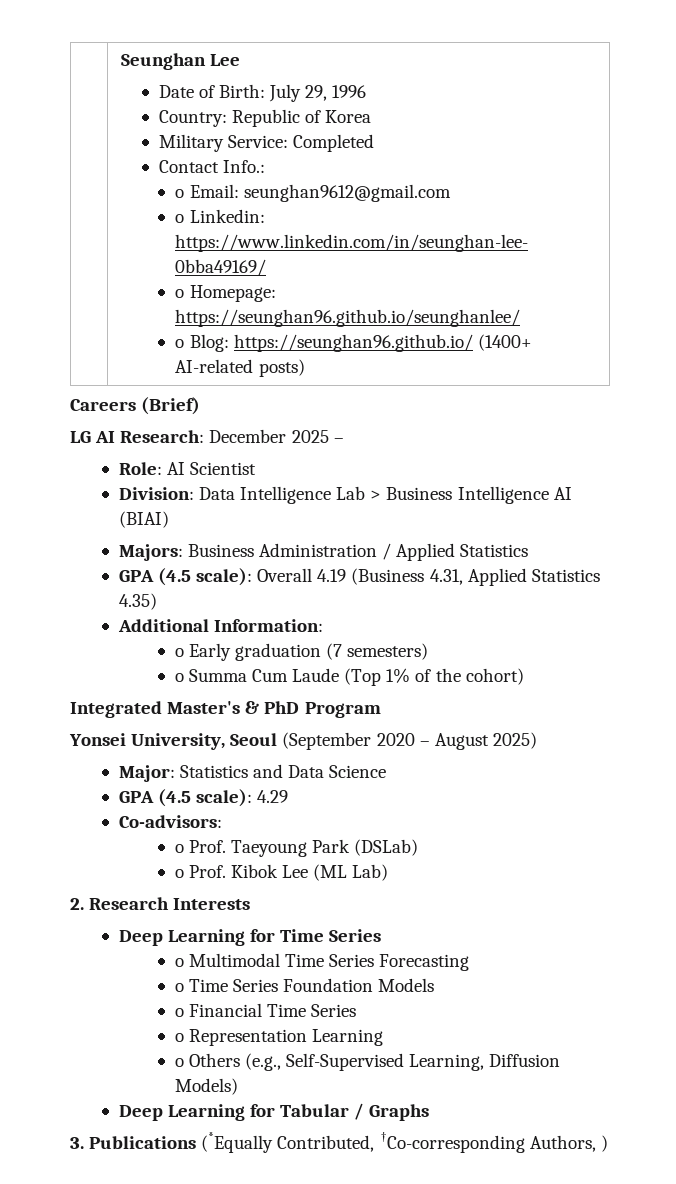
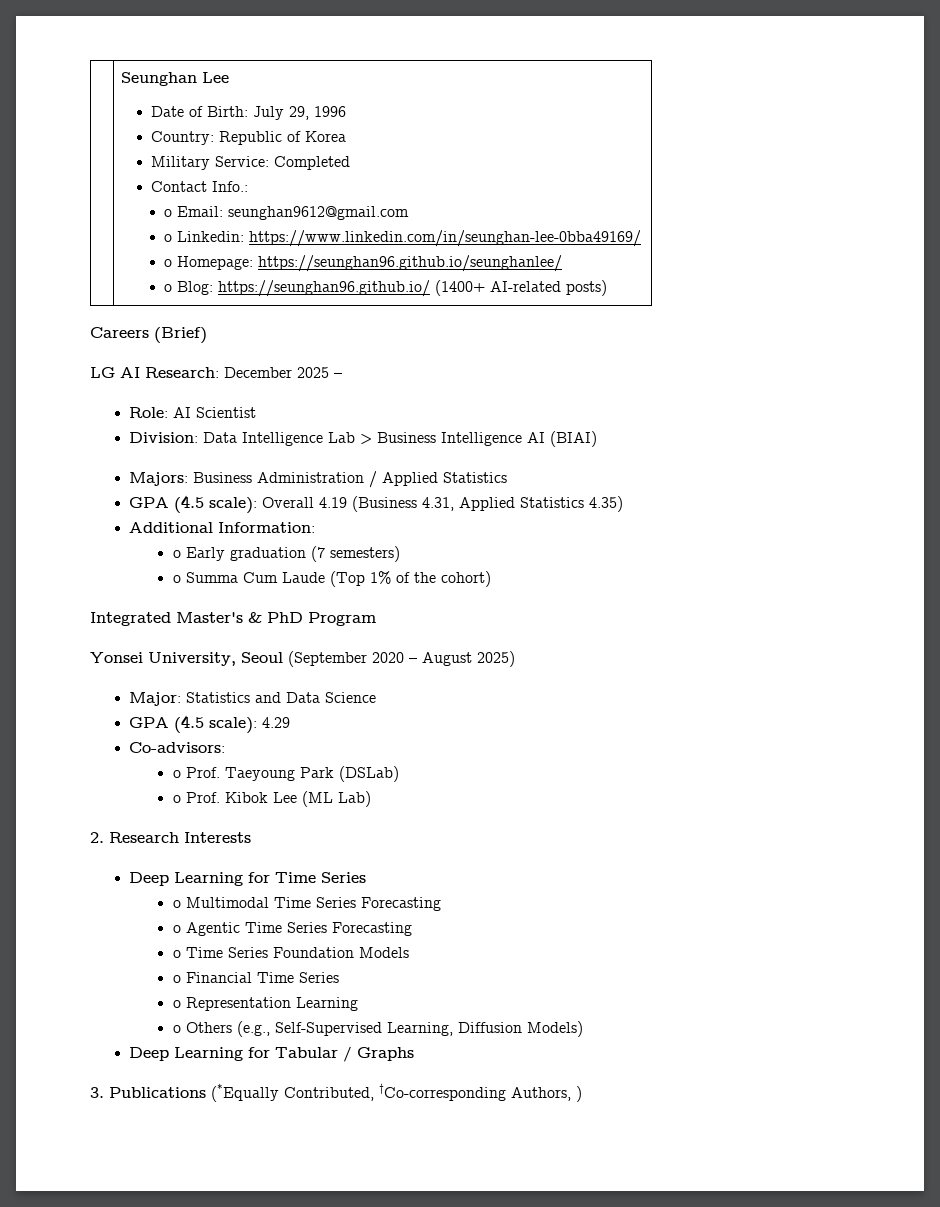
(470, 962) none -> [172,922,412,936] // o Agentic Time Series Forecasting

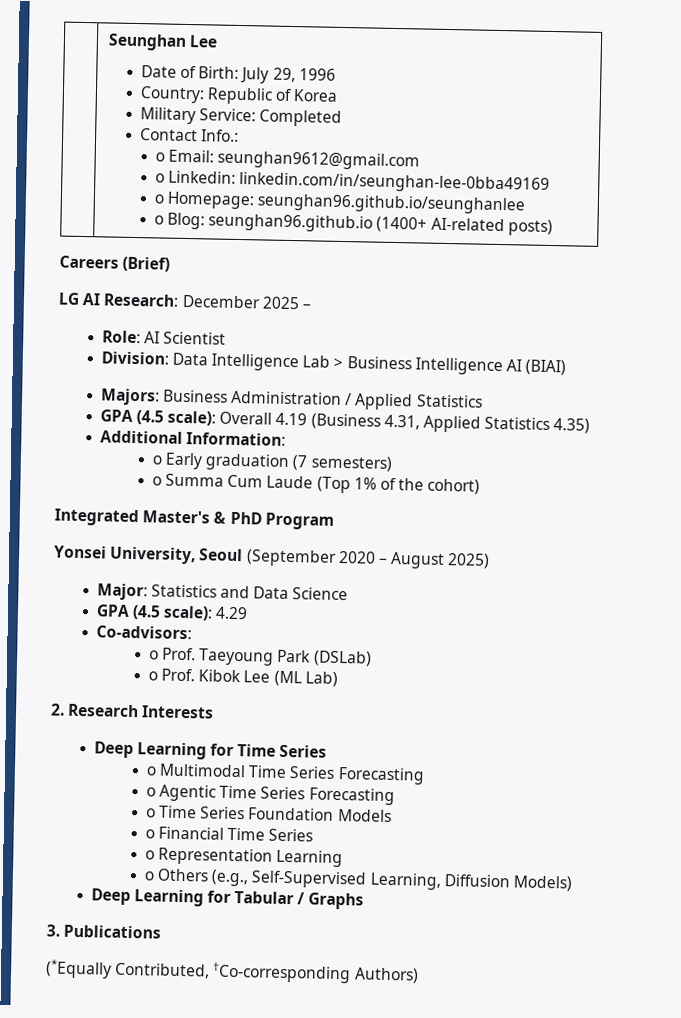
[249,230,642,247] https://www.linkedin.com/in/seunghan-lee-0bba49169/ -> [239,171,551,194] linkedin.com/in/seunghan-lee-0bba49169
[258,255,563,272] https://seunghan96.github.io/seunghanlee/ -> [257,193,526,215] seunghan96.github.io/seunghanlee
[218,280,431,297] https://seunghan96.github.io/ -> [208,213,374,233] seunghan96.github.io
(206, 1092) none -> (162, 931) //
[511,1086,582,1102] Authors, ) -> [353,967,419,984] Authors)

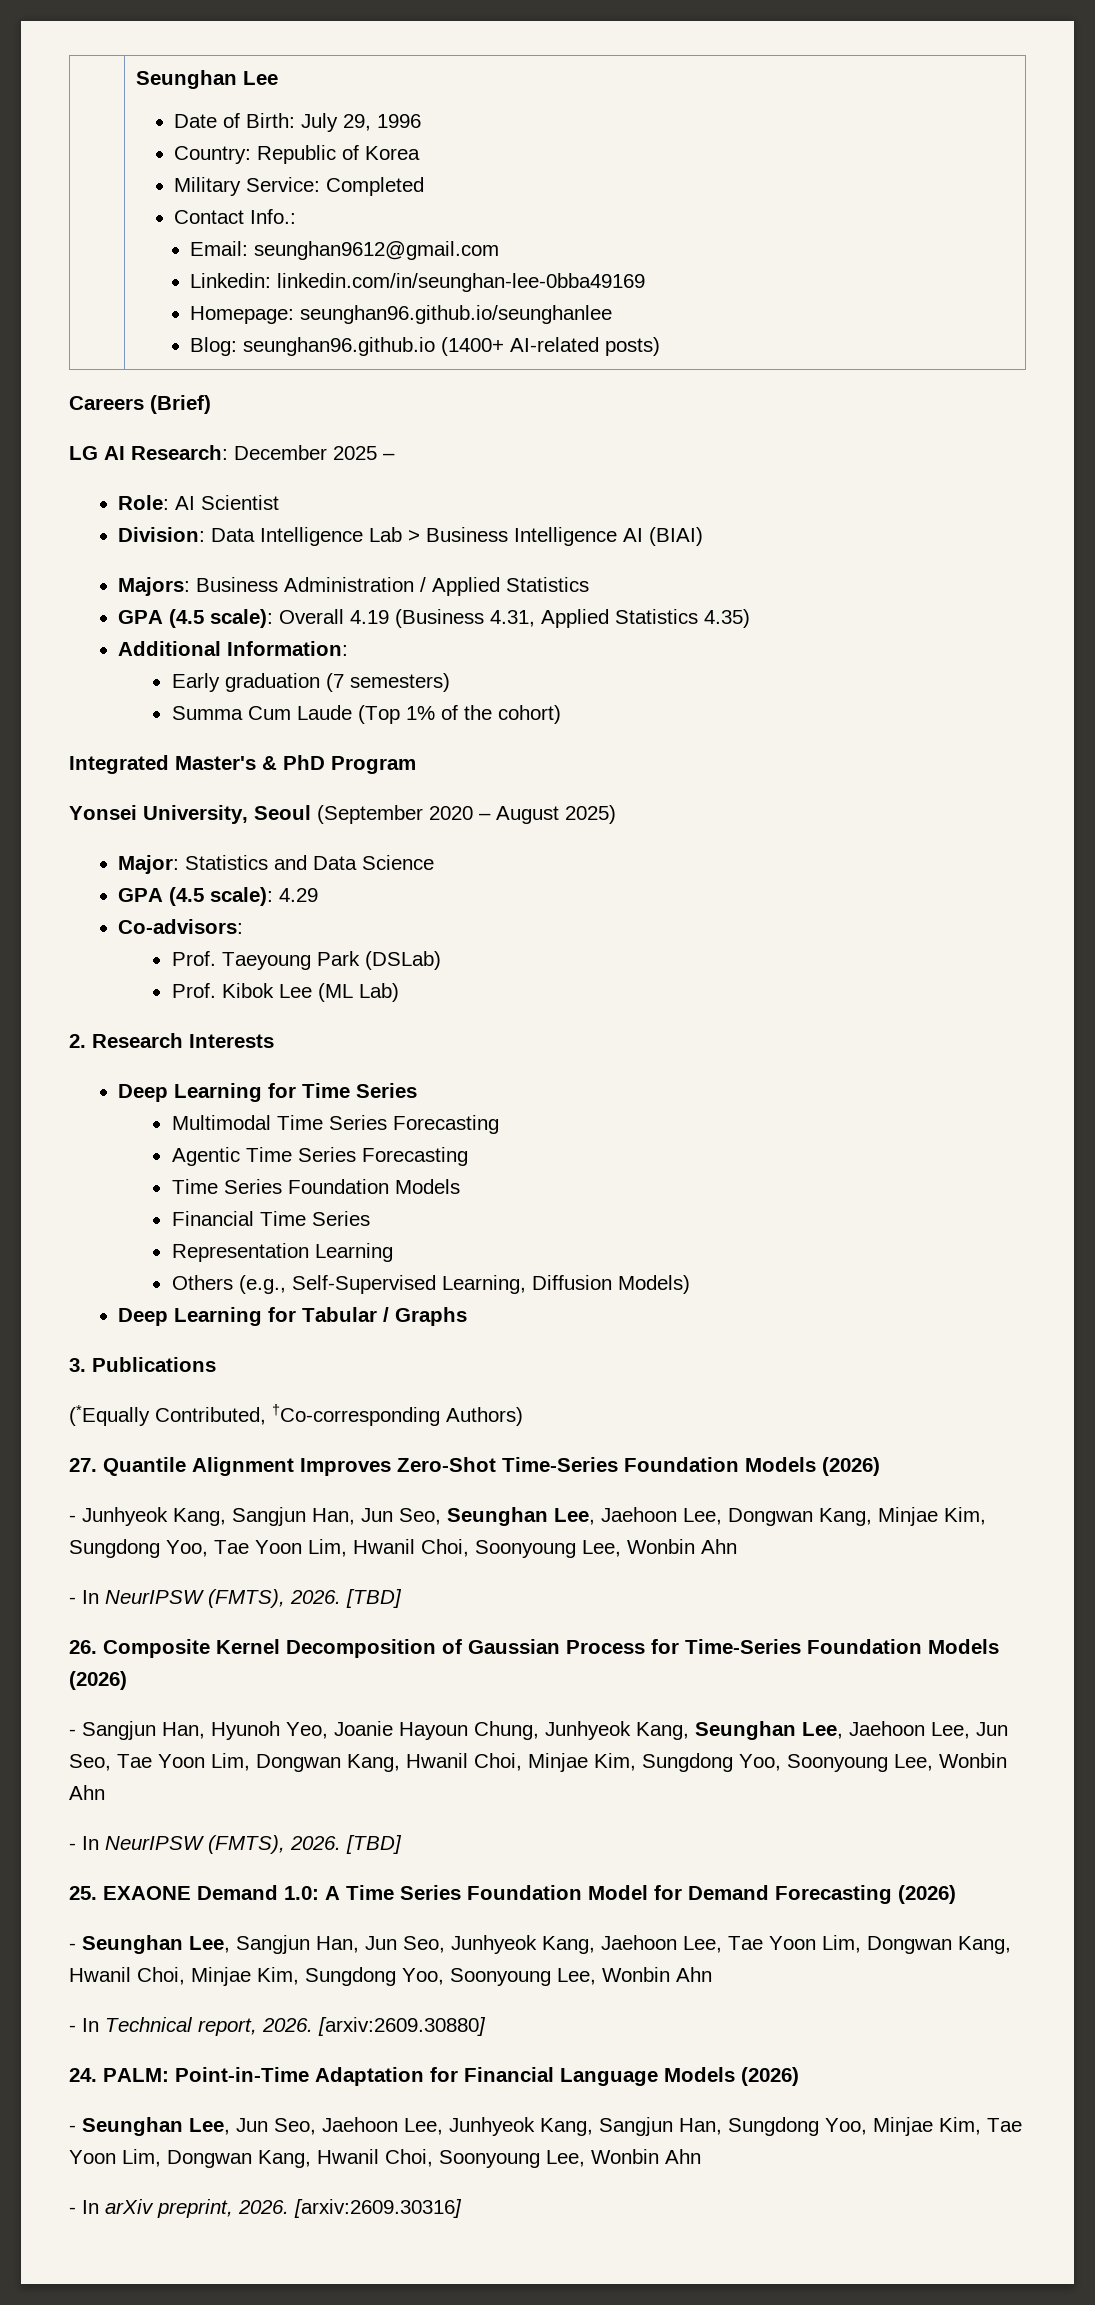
[154,152,165,162] o -> (297, 216) none
[154,173,165,183] o -> (500, 250) none
[153,194,165,204] o -> (646, 282) none
[153,215,164,225] o -> (613, 314) none
[151,455,162,465] o -> (349, 648) none
[151,476,162,486] o -> (450, 682) none
[148,650,159,660] o -> (244, 926) none
[147,671,158,681] o -> (441, 960) none
[145,766,157,776] o -> (418, 1090) none
[145,787,156,797] o -> (499, 1124) none
[145,808,156,818] o -> (468, 1156) none
[144,829,155,839] o -> (460, 1186) none
[144,850,155,860] o -> (370, 1218) none
[143,871,155,881] o -> (393, 1252) none
(419, 975) none -> [69,1457,880,1476] [69,1507,986,1526] [69,1539,737,1558] [69,1589,402,1608] [69,1639,999,1658] [69,1671,127,1690] [69,1721,1008,1740] [69,1753,1007,1772] [69,1785,105,1800] [69,1835,402,1854] [69,1885,956,1904] [69,1935,1011,1954] [69,1967,712,1986] [69,2017,486,2036] [69,2067,799,2086] [69,2117,1022,2136] [69,2149,701,2168] [69,2199,462,2218] // 27. Quantile Alignment Improves Zero-Shot Time-Series Foundation Models (2026) // - Junhyeok Kang, Sangjun Han, Jun Seo, Seunghan Lee, Jaehoon Lee, Dongwan Kang, Minjae Kim, Sungdong Yoo, Tae Yoon Lim, Hwanil Choi, Soonyoung Lee, Wonbin Ahn // - In NeurIPSW (FMTS), 2026. [TBD] // 26. Composite Kernel Decomposition of Gaussian Process for Time-Series Foundation Models (2026) // - Sangjun Han, Hyunoh Yeo, Joanie Hayoun Chung, Junhyeok Kang, Seunghan Lee, Jaehoon Lee, Jun Seo, Tae Yoon Lim, Dongwan Kang, Hwanil Choi, Minjae Kim, Sungdong Yoo, Soonyoung Lee, Wonbin Ahn // - In NeurIPSW (FMTS), 2026. [TBD] // 25. EXAONE Demand 1.0: A Time Series Foundation Model for Demand Forecasting (2026) // - Seunghan Lee, Sangjun Han, Jun Seo, Junhyeok Kang, Jaehoon Lee, Tae Yoon Lim, Dongwan Kang, Hwanil Choi, Minjae Kim, Sungdong Yoo, Soonyoung Lee, Wonbin Ahn // - In Technical report, 2026. [arxiv:2609.30880] // 24. PALM: Point-in-Time Adaptation for Financial Language Models (2026) // - Seunghan Lee, Jun Seo, Jaehoon Lee, Junhyeok Kang, Sangjun Han, Sungdong Yoo, Minjae Kim, Tae Yoon Lim, Dongwan Kang, Hwanil Choi, Soonyoung Lee, Wonbin Ahn // - In arXiv preprint, 2026. [arxiv:2609.30316]

